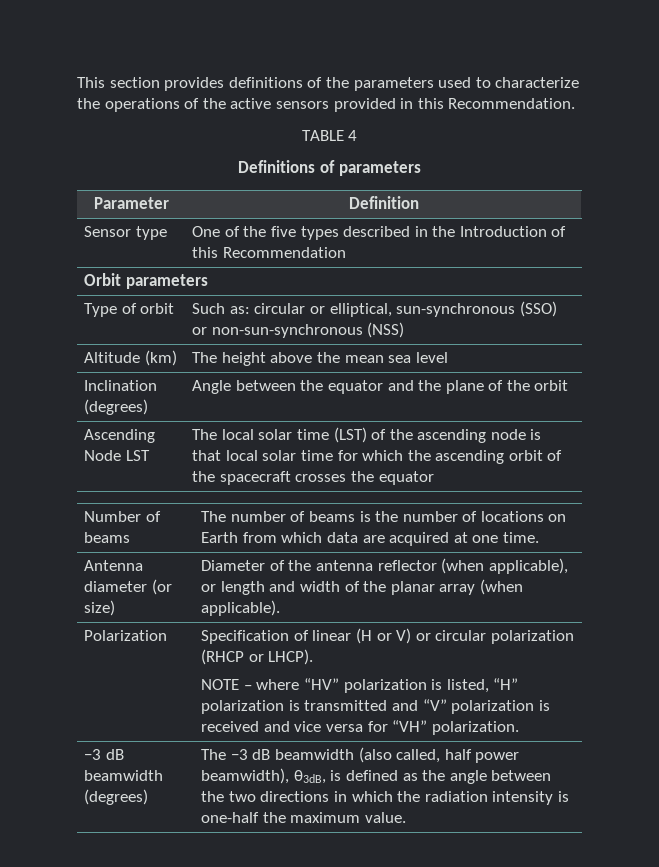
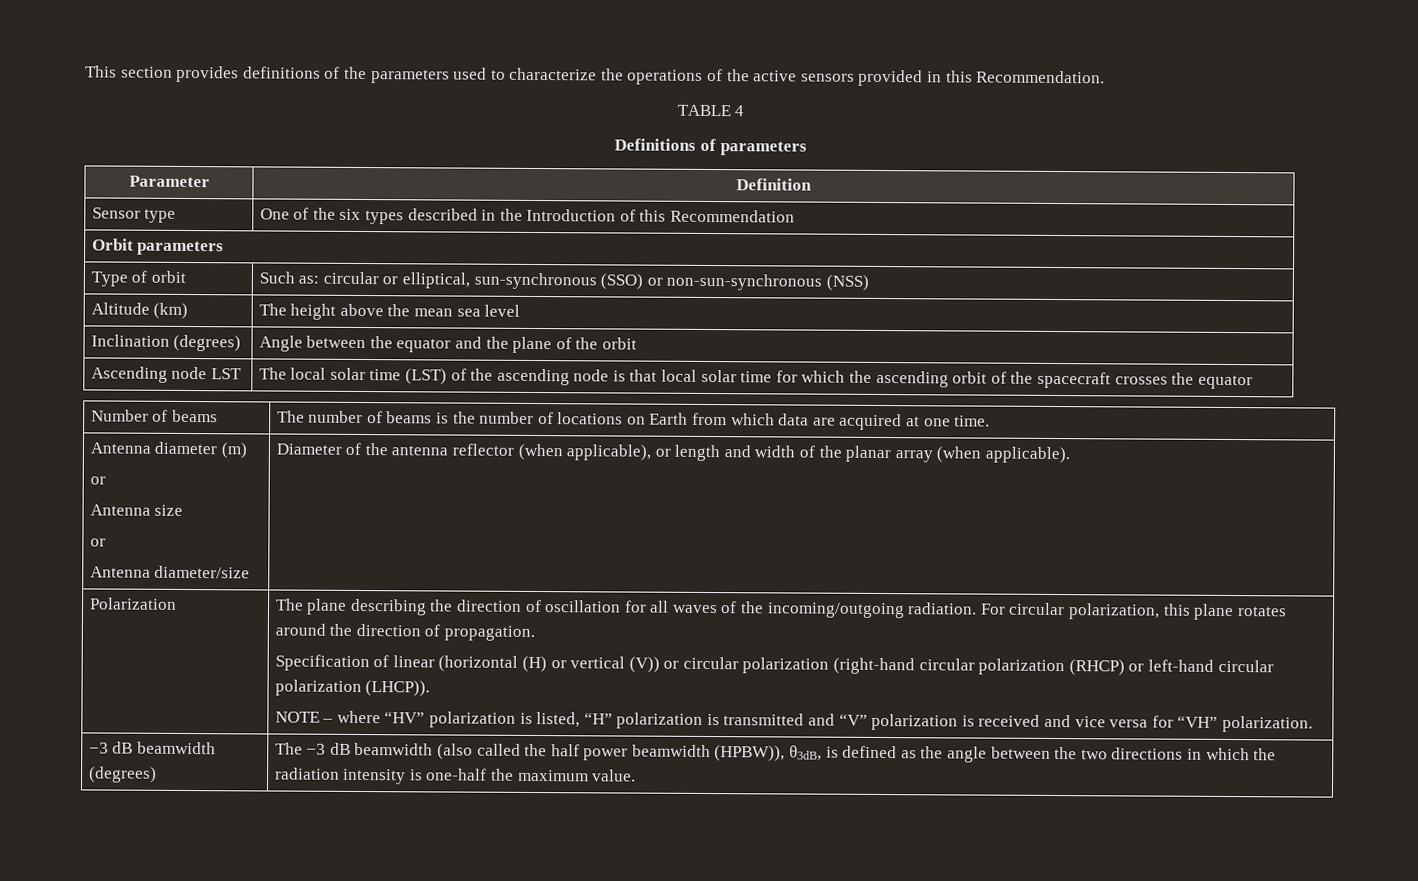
[270,226,296,237] five -> [339,208,362,220] six
[84,450,122,461] Node -> [171,366,208,380] node
[151,579,172,595] [84,600,116,616] (or size) -> [220,442,247,459] [89,476,106,485] [89,504,184,516] [89,538,106,547] [89,565,251,579] (m) // or // Antenna size // or // Antenna diameter/size
[201,628,574,644] [201,649,314,665] Specification of linear (H or V) or circular polarization (RHCP or LHCP). -> [275,598,1287,621] [274,623,535,642] [274,654,1274,676] [274,679,431,697] The plane describing the direction of oscillation for all waves of the incoming/outgoing radiation. For circular polarization, this plane rotates around the direction of propagation. // Specification of linear (horizontal (H) or vertical (V)) or circular polarization (right-hand circular polarization (RHCP) or left-hand circular polarization (LHCP)).
[396,749,520,763] [201,768,290,784] called, half power beamwidth), -> [476,743,786,762] called the half power beamwidth (HPBW)),

